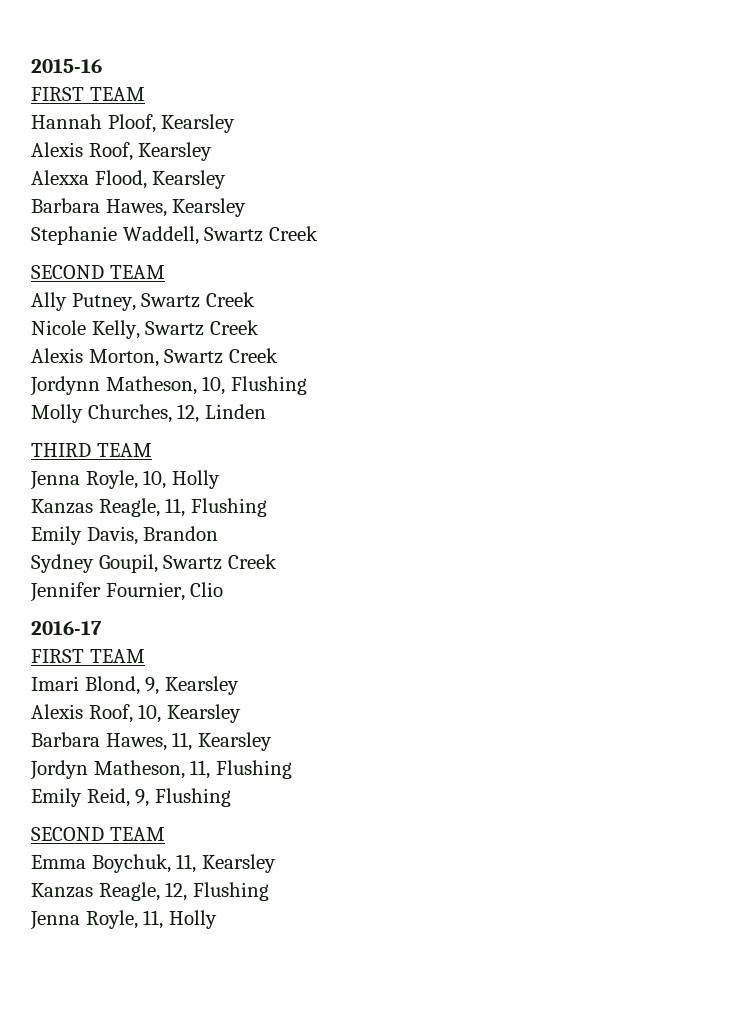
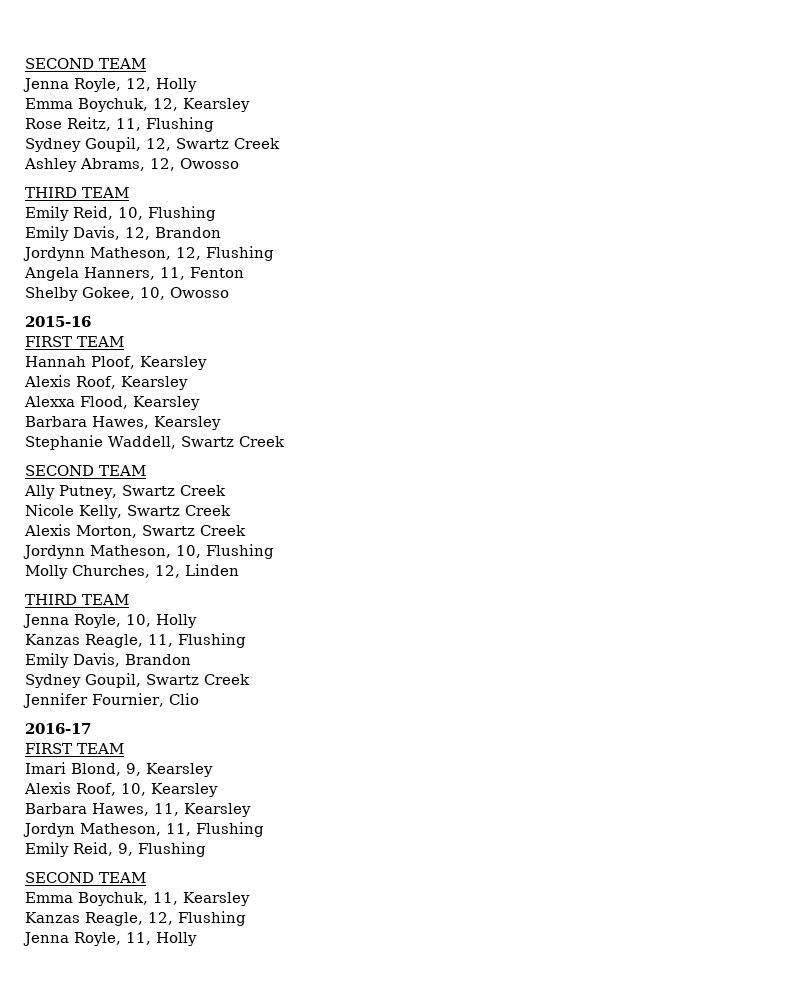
(31, 66) none -> [25,58,146,69] [23,78,197,92] [25,98,250,112] [25,117,214,132] [25,137,280,152] [24,158,239,172] [25,187,129,198] [25,206,216,221] [25,226,221,241] [23,246,274,261] [24,267,244,281] [25,287,229,301] SECOND TEAM // Jenna Royle, 12, Holly // Emma Boychuk, 12, Kearsley // Rose Reitz, 11, Flushing // Sydney Goupil, 12, Swartz Creek // Ashley Abrams, 12, Owosso // THIRD TEAM // Emily Reid, 10, Flushing // Emily Davis, 12, Brandon // Jordynn Matheson, 12, Flushing // Angela Hanners, 11, Fenton // Shelby Gokee, 10, Owosso //

